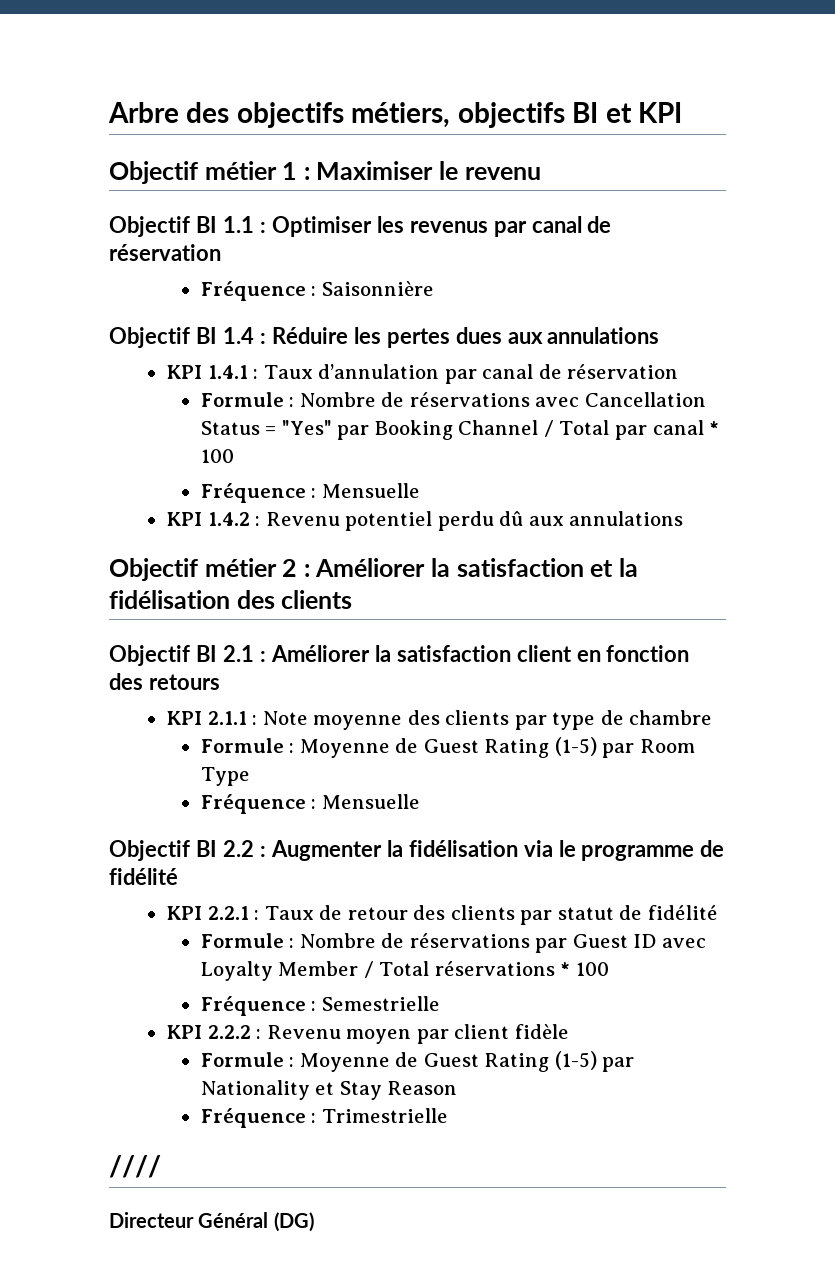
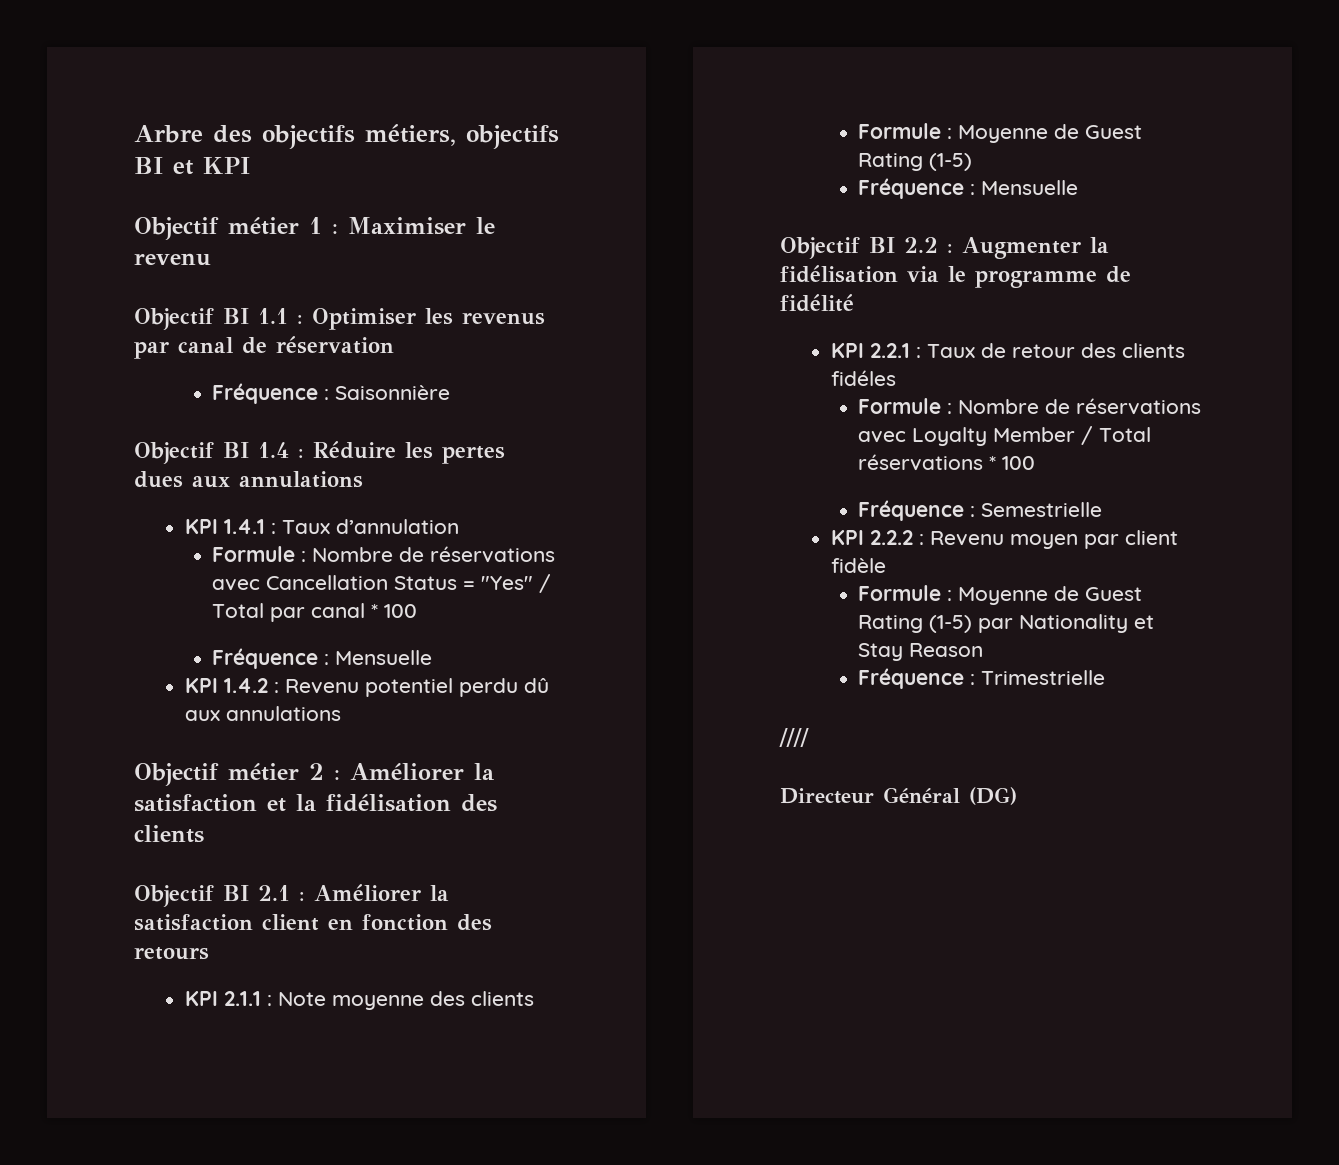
[444,364,679,384] par canal de réservation -> (459, 526) none
[337,420,539,440] par Booking Channel -> (534, 583) none
[514,710,713,730] [200,737,696,758] [200,767,250,786] par type de chambre // Formule : Moyenne de Guest Rating (1-5) par Room Type -> [858,123,1143,143] [858,153,973,171] // Formule : Moyenne de Guest Rating (1-5)
[520,905,719,925] [200,933,657,953] par statut de fidélité // Formule : Nombre de réservations par Guest ID -> [830,370,896,386] [858,398,1202,415] fidéles // Formule : Nombre de réservations

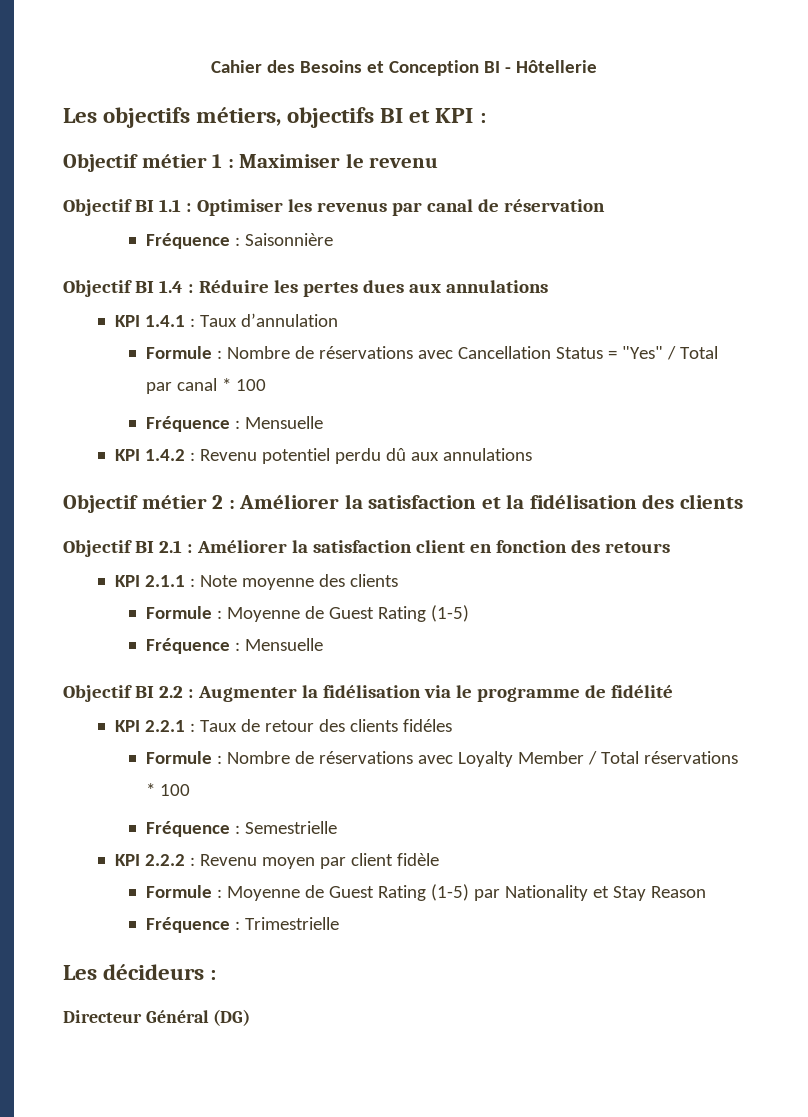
[134,125,252,143] Arbre des -> [211,60,597,76] [63,108,97,123] Cahier des Besoins et Conception BI - Hôtellerie // Les
(250, 165) none -> [479,113,486,123] :
[779,728,809,747] //// -> [63,964,217,980] Les décideurs :

